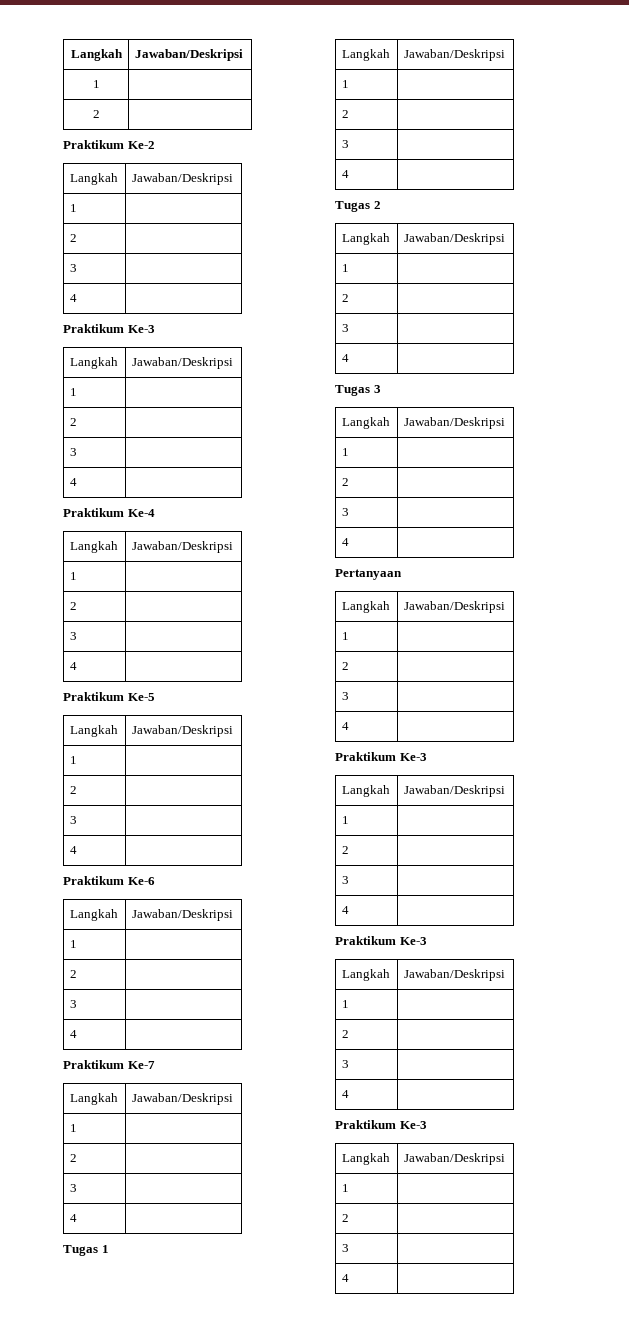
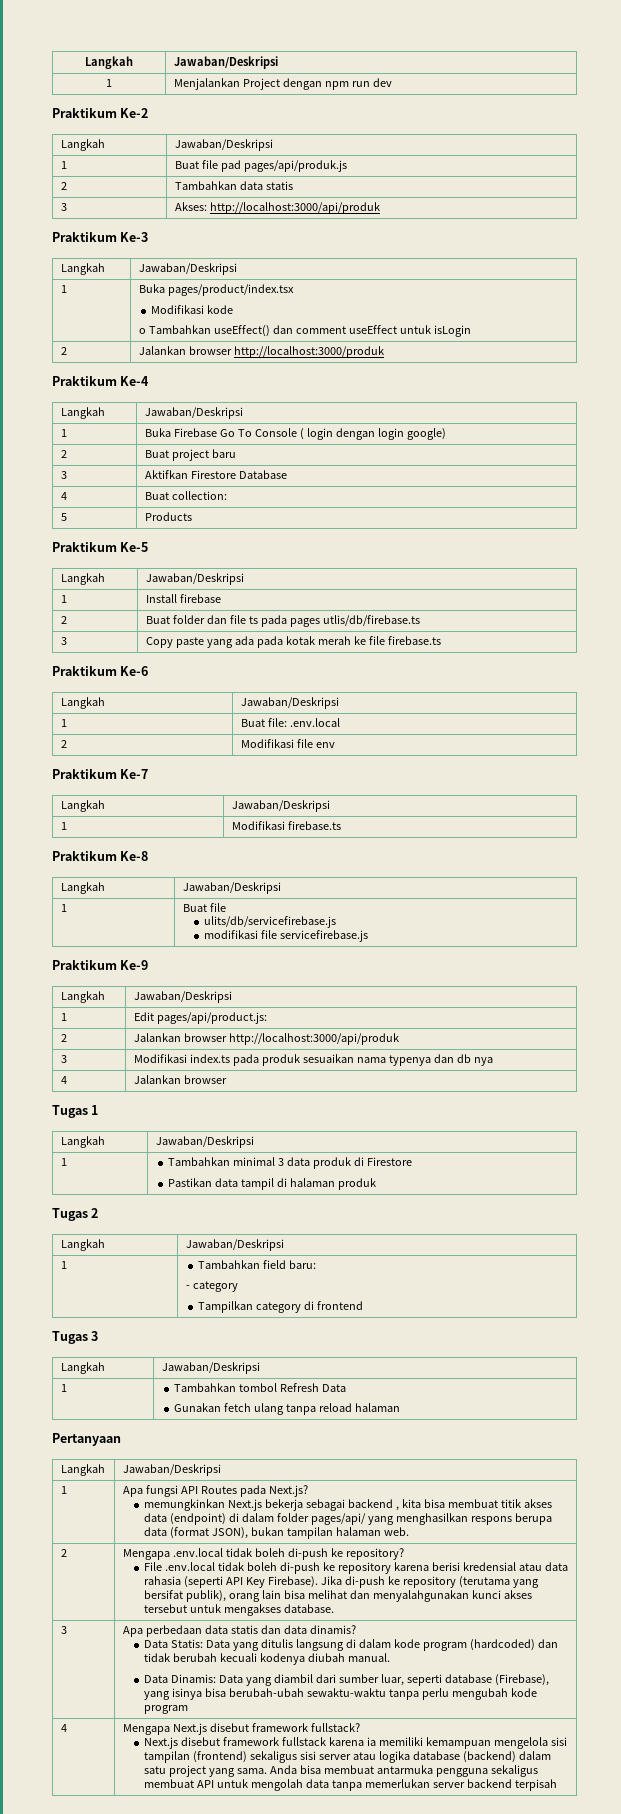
[70,49,123,61] [134,49,243,61] [92,80,100,88] [92,110,100,118] Langkah | Jawaban/Deskripsi // 1 | // 2 | -> [85,56,133,69] [173,56,278,69] [106,79,112,87] [173,78,392,90] Langkah | Jawaban/Deskripsi // 1 | Menjalankan Project dengan npm run dev
[69,234,77,242] [69,264,77,272] [69,294,77,302] [63,324,155,333] [69,357,118,369] [131,357,233,369] [69,388,77,396] [69,418,77,426] [69,448,77,456] [69,478,77,486] // 2 | // 3 | // 4 | // Praktikum Ke-3 // Langkah | Jawaban/Deskripsi // 1 | // 2 | // 3 | // 4 | -> [174,160,347,172] [60,182,67,190] [174,181,293,190] [60,203,67,211] [174,202,380,214] [52,232,149,242] [60,263,105,275] [138,263,237,275] [60,285,67,293] [138,284,294,296] [150,305,233,314] [138,325,471,337] [60,347,67,355] [138,346,384,358] Buat file pad pages/api/produk.js // 2 | Tambahkan data statis // 3 | Akses: http://localhost:3000/api/produk // Praktikum Ke-3 // Langkah | Jawaban/Deskripsi // 1 | Buka pages/product/index.tsx // Modifikasi kode // o Tambahkan useEffect() dan comment useEffect untuk isLogin // 2 | Jalankan browser http://localhost:3000/produk
[69,602,77,610] [69,632,77,640] [69,662,77,670] // 2 | // 3 | // 4 | -> [144,428,446,440] [60,450,67,458] [144,449,236,461] [60,471,67,479] [144,470,287,479] [60,492,67,500] [144,491,227,500] [60,513,67,521] [144,512,192,521] Buka Firebase Go To Console ( login dengan login google) // 2 | Buat project baru // 3 | Aktifkan Firestore Database // 4 | Buat collection: // 5 | Products
[69,786,77,794] [69,816,77,824] [69,846,77,854] // 2 | // 3 | // 4 | -> [145,594,221,603] [60,616,67,624] [145,615,420,627] [60,637,67,645] [145,636,441,648] Install firebase // 2 | Buat folder dan file ts pada pages utlis/db/firebase.ts // 3 | Copy paste yang ada pada kotak merah ke file firebase.ts
[69,970,77,978] [69,1000,77,1008] [69,1030,77,1038] // 2 | // 3 | // 4 | -> [240,718,340,727] [60,740,67,748] [240,739,335,748] Buat file: .env.local // 2 | Modifikasi file env
[69,1154,77,1162] [69,1184,77,1192] [69,1214,77,1222] // 2 | // 3 | // 4 | -> [231,821,341,830] [52,851,149,861] [60,882,105,894] [182,882,281,894] [60,904,67,912] [182,903,226,912] [204,916,337,928] [204,930,369,942] [52,960,149,970] [60,991,105,1003] [133,991,232,1003] [60,1013,67,1021] [133,1012,267,1024] [60,1034,67,1042] [133,1033,399,1045] [60,1055,67,1063] [133,1054,493,1066] [60,1076,67,1084] [133,1075,227,1084] Modifikasi firebase.ts // Praktikum Ke-8 // Langkah | Jawaban/Deskripsi // 1 | Buat file // ulits/db/servicefirebase.js // modifikasi file servicefirebase.js // Praktikum Ke-9 // Langkah | Jawaban/Deskripsi // 1 | Edit pages/api/product.js: // 2 | Jalankan browser http://localhost:3000/api/produk // 3 | Modifikasi index.ts pada produk sesuaikan nama typenya dan db nya // 4 | Jalankan browser
[341,110,349,118] [341,140,349,148] [341,170,349,178] // 2 | // 3 | // 4 | -> [167,1157,412,1169] [167,1178,376,1190] Tambahkan minimal 3 data produk di Firestore // Pastikan data tampil di halaman produk
[341,294,349,302] [341,324,349,332] [341,354,349,362] // 2 | // 3 | // 4 | -> [197,1260,316,1269] [185,1281,238,1292] [197,1301,363,1313] Tambahkan field baru: // - category // Tampilkan category di frontend
[341,478,349,486] [341,508,349,516] [341,538,349,546] [335,569,402,580] [341,601,390,613] [403,601,505,613] [341,632,349,640] [341,662,349,670] [341,692,349,700] [341,722,349,730] [335,752,427,761] [341,785,390,797] [403,785,505,797] [341,816,349,824] [341,846,349,854] [341,876,349,884] [341,906,349,914] [335,936,427,945] [341,969,390,981] [403,969,505,981] [341,1000,349,1008] [341,1030,349,1038] [341,1060,349,1068] [341,1090,349,1098] [335,1120,427,1129] [341,1153,390,1165] [403,1153,505,1165] [341,1184,349,1192] [341,1214,349,1222] [341,1244,349,1252] [341,1274,349,1282] // 2 | // 3 | // 4 | // Pertanyaan // Langkah | Jawaban/Deskripsi // 1 | // 2 | // 3 | // 4 | // Praktikum Ke-3 // Langkah | Jawaban/Deskripsi // 1 | // 2 | // 3 | // 4 | // Praktikum Ke-3 // Langkah | Jawaban/Deskripsi // 1 | // 2 | // 3 | // 4 | // Praktikum Ke-3 // Langkah | Jawaban/Deskripsi // 1 | // 2 | // 3 | // 4 | -> [173,1383,346,1392] [173,1403,400,1415] [52,1433,121,1446] [60,1464,105,1476] [122,1464,221,1476] [60,1486,67,1494] [122,1485,308,1497] [144,1499,553,1511] [144,1513,553,1525] [144,1527,410,1539] [60,1549,67,1557] [122,1548,404,1560] [144,1562,569,1574] [144,1576,540,1588] [144,1590,533,1602] [144,1604,335,1616] [60,1626,67,1634] [122,1625,356,1637] [144,1639,559,1651] [144,1653,391,1665] [144,1674,550,1686] [144,1688,538,1700] [144,1705,189,1714] [60,1724,67,1732] [122,1723,360,1735] [144,1737,568,1749] [144,1751,552,1763] [144,1765,539,1777] [144,1779,558,1791] Tambahkan tombol Refresh Data // Gunakan fetch ulang tanpa reload halaman // Pertanyaan // Langkah | Jawaban/Deskripsi // 1 | Apa fungsi API Routes pada Next.js? // memungkinkan Next.js bekerja sebagai backend , kita bisa membuat titik akses data (endpoint) di dalam folder pages/api/ yang menghasilkan respons berupa data (format JSON), bukan tampilan halaman web. // 2 | Mengapa .env.local tidak boleh di-push ke repository? // File .env.local tidak boleh di-push ke repository karena berisi kredensial atau data rahasia (seperti API Key Firebase). Jika di-push ke repository (terutama yang bersifat publik), orang lain bisa melihat dan menyalahgunakan kunci akses tersebut untuk mengakses database. // 3 | Apa perbedaan data statis dan data dinamis? // Data Statis: Data yang ditulis langsung di dalam kode program (hardcoded) dan tidak berubah kecuali kodenya diubah manual. // Data Dinamis: Data yang diambil dari sumber luar, seperti database (Firebase), yang isinya bisa berubah-ubah sewaktu-waktu tanpa perlu mengubah kode program // 4 | Mengapa Next.js disebut framework fullstack? // Next.js disebut framework fullstack karena ia memiliki kemampuan mengelola sisi tampilan (frontend) sekaligus sisi server atau logika database (backend) dalam satu project yang sama. Anda bisa membuat antarmuka pengguna sekaligus membuat API untuk mengolah data tanpa memerlukan server backend terpisah

